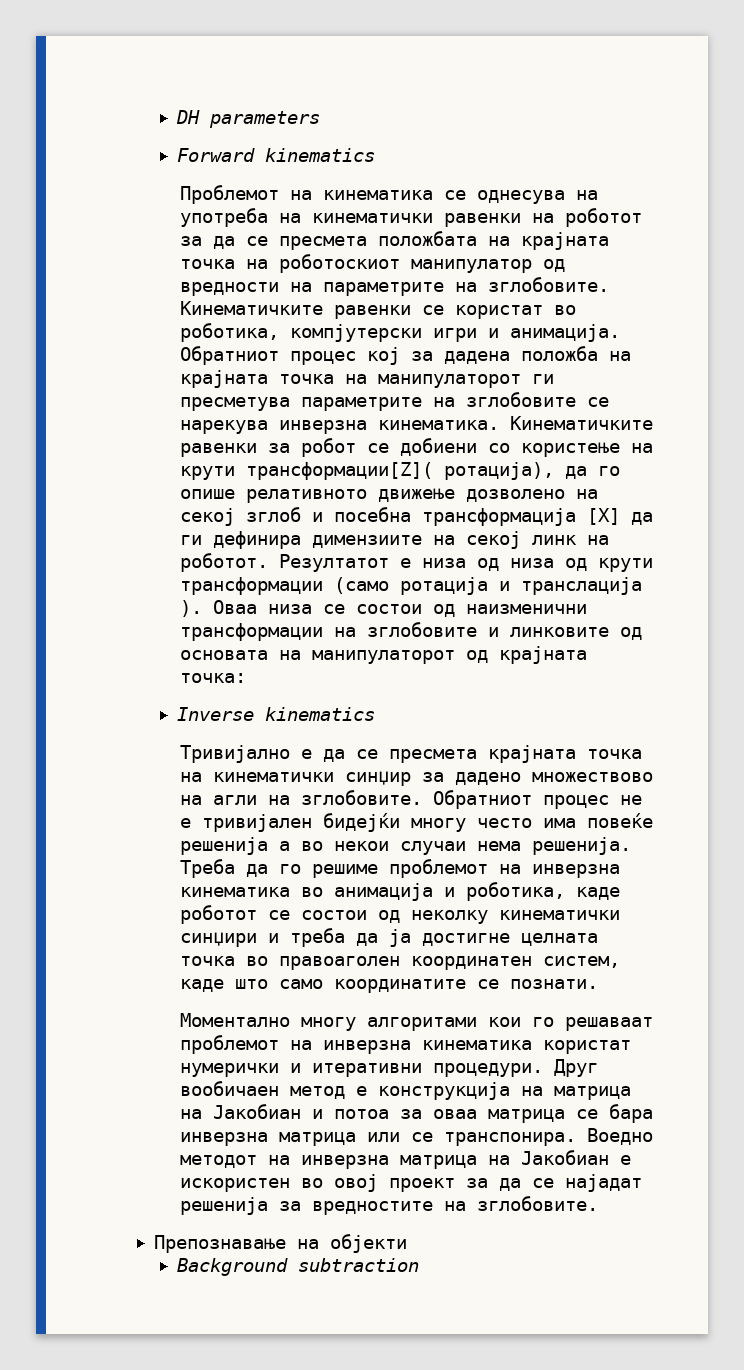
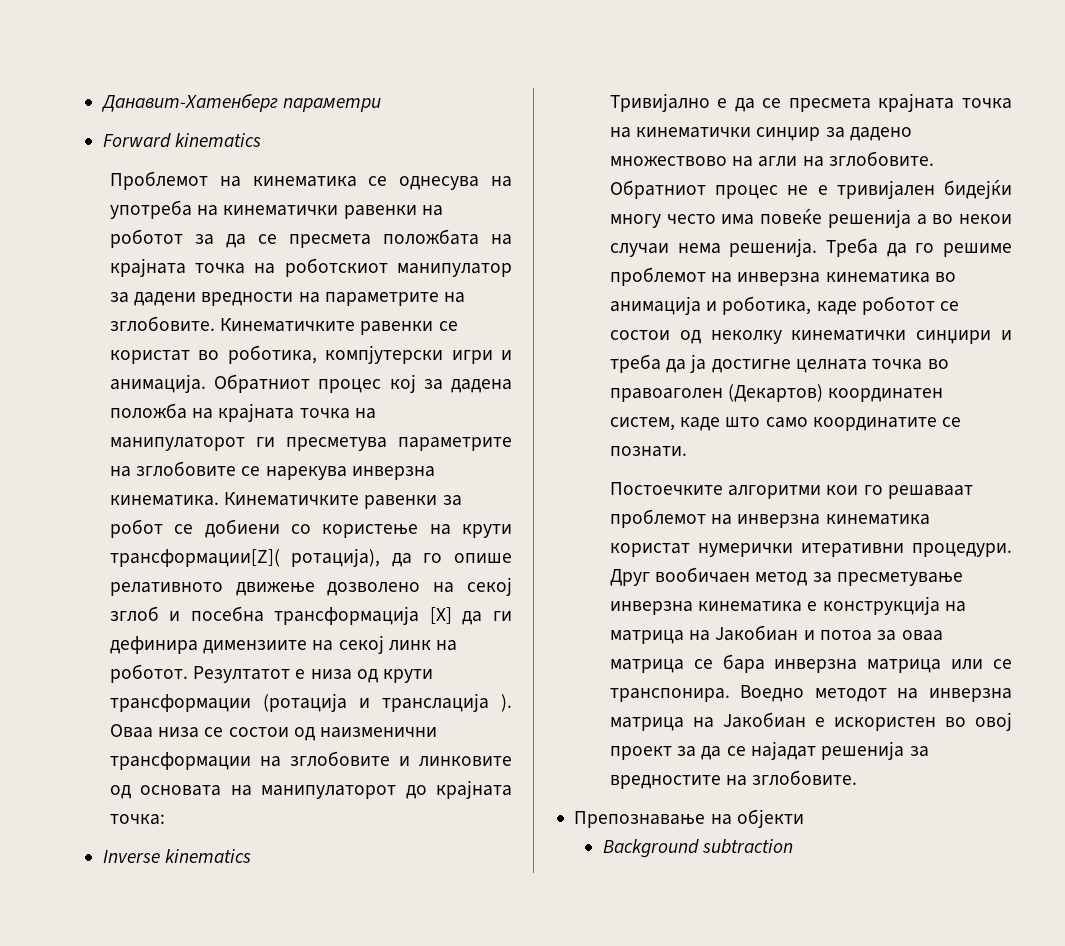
[176,110,321,128] DH parameters -> [100,93,382,112] Данавит-Хатенберг параметри
[279,254,566,273] роботоскиот манипулатор од -> [284,258,512,277] [109,292,197,306] роботскиот манипулатор за дадени
[510,558,654,572] [180,577,489,595] низа од крути трансформации (само ротација -> [383,669,434,683] [109,693,347,712] крути трансформации (ротација
[466,650,489,663] од -> [405,785,427,799] до
(401, 963) none -> [728,384,824,402] (Декартов)
[180,1013,478,1031] Моментално многу алгоритами -> [609,482,822,499] Постоечките алгоритми
[290,1063,302,1073] и -> (793, 550) none
(346, 1092) none -> [812,572,963,586] [609,601,803,615] за пресметување инверзна кинематика

